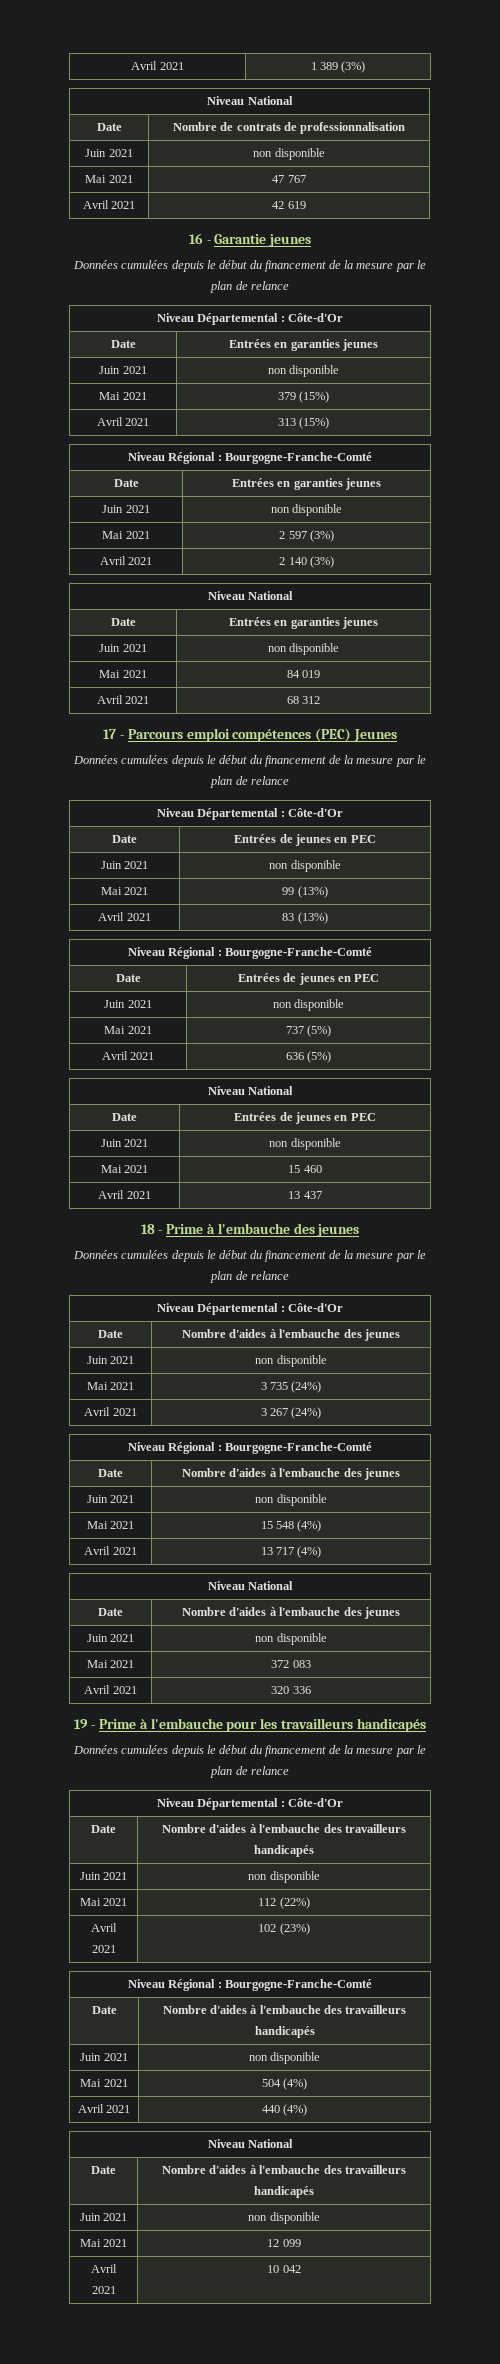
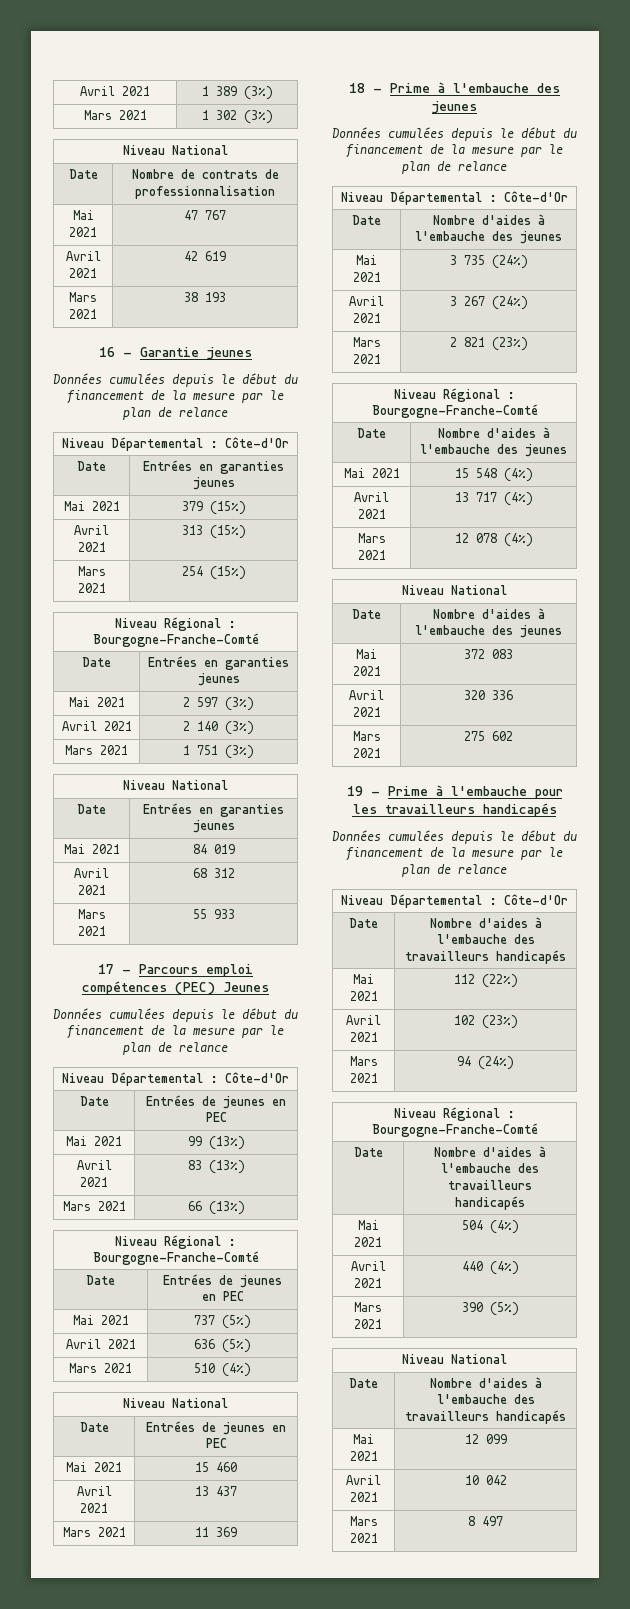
(366, 67) none -> [83,110,147,120] [201,110,273,124] // Mars 2021 | 1 302 (3%)
[85,149,133,157] [253,148,325,160] // Juin 2021 | non disponible -> (275, 192) none
(306, 205) none -> [69,292,97,302] [69,309,97,319] [184,292,226,302] // Mars 2021 | 38 193
[99,366,147,374] [267,365,340,377] // Juin 2021 | non disponible -> (235, 483) none
(330, 423) none -> [77,566,106,576] [77,583,106,593] [181,566,246,580] // Mars 2021 | 254 (15%)
[102,505,150,513] [270,504,343,516] // Juin 2021 | non disponible -> (240, 679) none
(334, 562) none -> [65,745,128,755] [183,745,254,759] // Mars 2021 | 1 751 (3%)
[99,644,147,652] [267,643,340,655] // Juin 2021 | non disponible -> (235, 826) none
(321, 700) none -> [77,909,106,919] [77,926,106,936] [192,909,235,919] // Mars 2021 | 55 933
[100,861,149,869] [269,860,341,872] // Juin 2021 | non disponible -> (227, 1117) none
(328, 918) none -> [62,1201,126,1211] [187,1201,245,1215] // Mars 2021 | 66 (13%)
[104,1000,152,1008] [272,999,345,1011] // Juin 2021 | non disponible -> (244, 1296) none
(332, 1057) none -> [69,1363,132,1373] [194,1363,251,1377] // Mars 2021 | 510 (4%)
[100,1139,149,1147] [269,1138,341,1150] // Juin 2021 | non disponible -> (227, 1443) none
(322, 1195) none -> [62,1527,126,1537] [195,1527,237,1537] // Mars 2021 | 11 369
[86,1356,135,1364] [255,1355,327,1367] // Juin 2021 | non disponible -> (562, 237) none
(322, 1413) none -> [352,337,381,347] [352,354,381,364] [449,337,528,351] // Mars 2021 | 2 821 (23%)
[86,1495,135,1503] [255,1494,327,1506] // Juin 2021 | non disponible -> (567, 450) none
(322, 1552) none -> [357,533,386,543] [357,550,386,560] [454,533,533,547] // Mars 2021 | 12 078 (4%)
[86,1634,135,1642] [255,1633,327,1645] // Juin 2021 | non disponible -> (562, 631) none
(311, 1690) none -> [352,731,381,741] [352,748,381,758] [464,731,513,741] // Mars 2021 | 275 602
[79,1872,128,1880] [248,1871,320,1883] // Juin 2021 | non disponible -> (566, 957) none
(310, 1929) none -> [349,1056,378,1066] [349,1073,378,1083] [457,1056,514,1070] // Mars 2021 | 94 (24%)
[80,2053,128,2061] [248,2052,321,2064] // Juin 2021 | non disponible -> (525, 1203) none
(308, 2110) none -> [354,1302,382,1312] [354,1319,382,1329] [461,1302,519,1316] // Mars 2021 | 390 (5%)
[79,2213,128,2221] [248,2212,320,2224] // Juin 2021 | non disponible -> (566, 1417) none
(301, 2269) none -> [349,1516,378,1526] [349,1533,378,1543] [468,1516,503,1526] // Mars 2021 | 8 497

